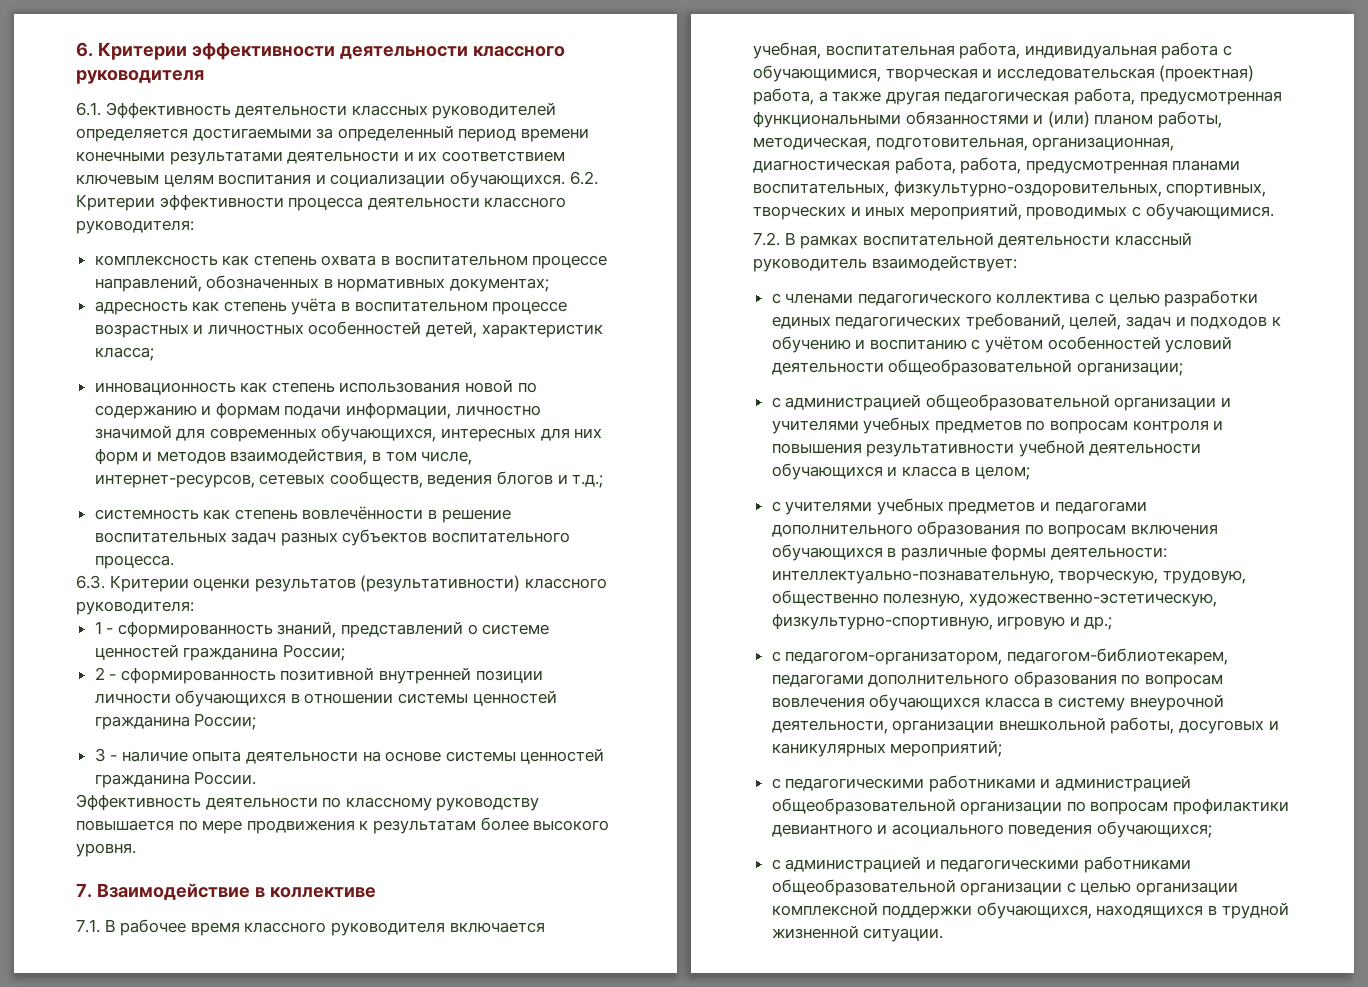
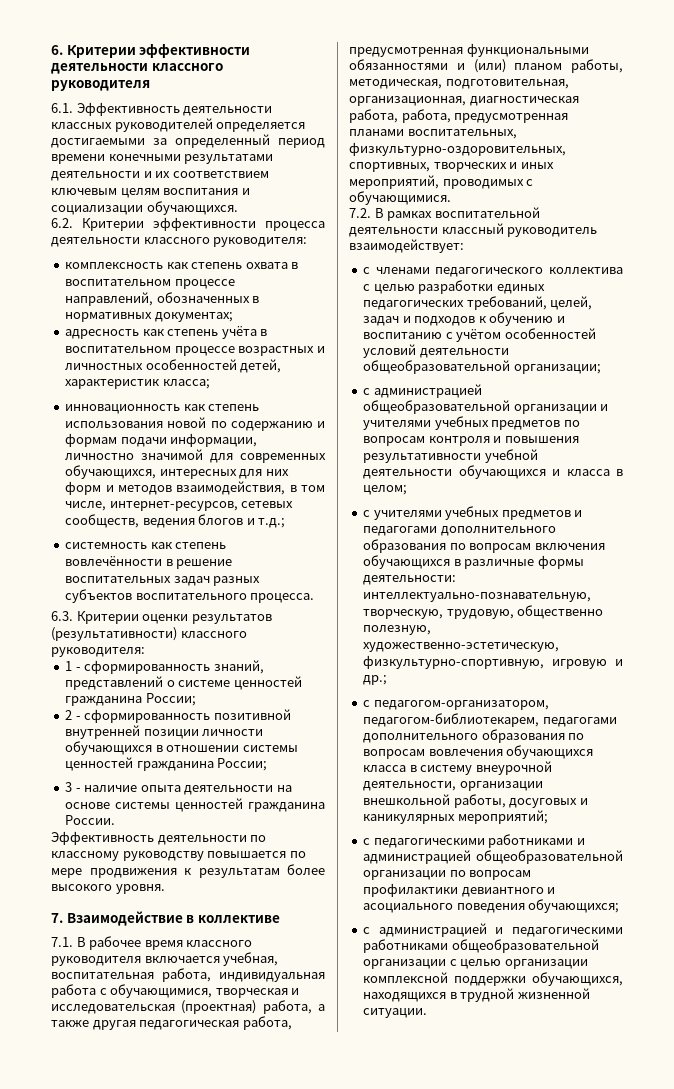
(565, 179) none -> (238, 208) //

